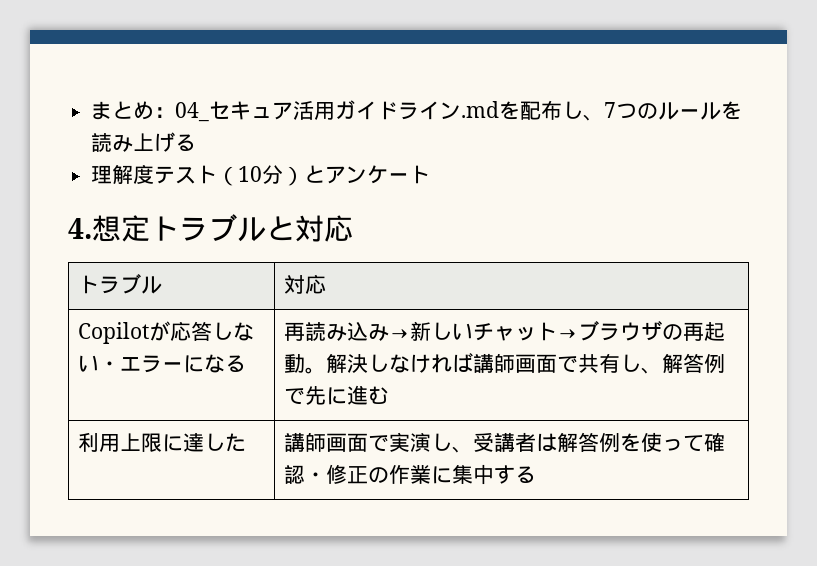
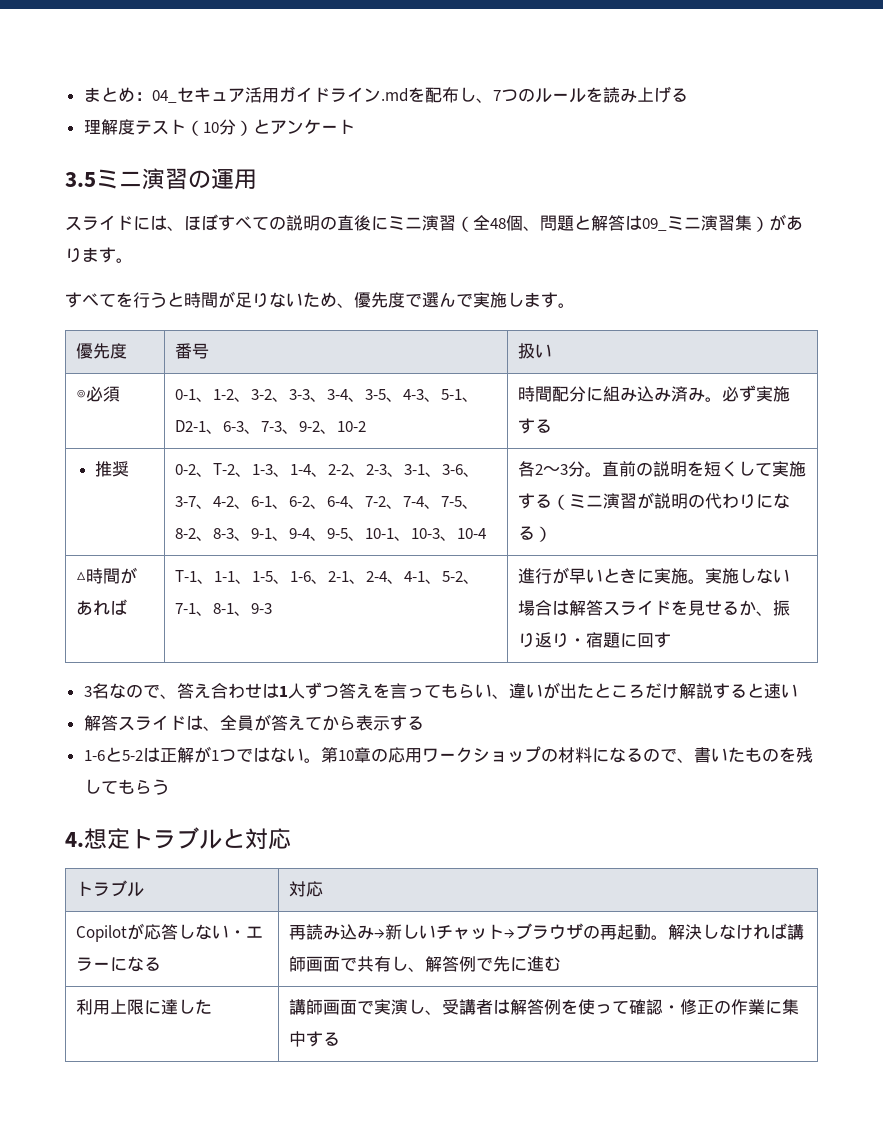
(431, 174) none -> [65,168,257,190] [65,214,803,232] [65,247,133,263] [65,291,575,308] [76,343,128,359] [175,343,210,359] [518,343,553,359] [76,386,121,402] [175,389,480,402] [175,420,367,434] [518,385,791,402] [518,418,553,434] [94,461,129,477] [175,463,481,477] [175,496,480,509] [175,528,487,541] [518,461,807,477] [518,492,791,510] [518,526,553,542] [76,567,138,584] [76,599,128,616] [175,570,481,584] [175,603,273,616] [518,567,791,584] [518,600,791,616] [518,632,672,648] [83,682,798,699] [83,714,424,731] [83,746,813,763] [83,779,169,795] // 3.5ミニ演習の運用 // スライドには、ほぼすべての説明の直後にミニ演習（全48個、問題と解答は09_ミニ演習集）があります。 // すべてを行うと時間が足りないため、優先度で選んで実施します。 // 優先度 | 番号 | 扱い // ◎必須 | 0-1、1-2、3-2、3-3、3-4、3-5、4-3、5-1、D2-1、6-3、7-3、9-2、10-2 | 時間配分に組み込み済み。必ず実施する // 推奨 | 0-2、T-2、1-3、1-4、2-2、2-3、3-1、3-6、3-7、4-2、6-1、6-2、6-4、7-2、7-4、7-5、8-2、8-3、9-1、9-4、9-5、10-1、10-3、10-4 | 各2〜3分。直前の説明を短くして実施する（ミニ演習が説明の代わりになる） // △時間があれば | T-1、1-1、1-5、1-6、2-1、2-4、4-1、5-2、7-1、8-1、9-3 | 進行が早いときに実施。実施しない場合は解答スライドを見せるか、振り返り・宿題に回す // 3名なので、答え合わせは1人ずつ答えを言ってもらい、違いが出たところだけ解説すると速い // 解答スライドは、全員が答えてから表示する // 1-6と5-2は正解が1つではない。第10章の応用ワークショップの材料になるので、書いたものを残してもらう

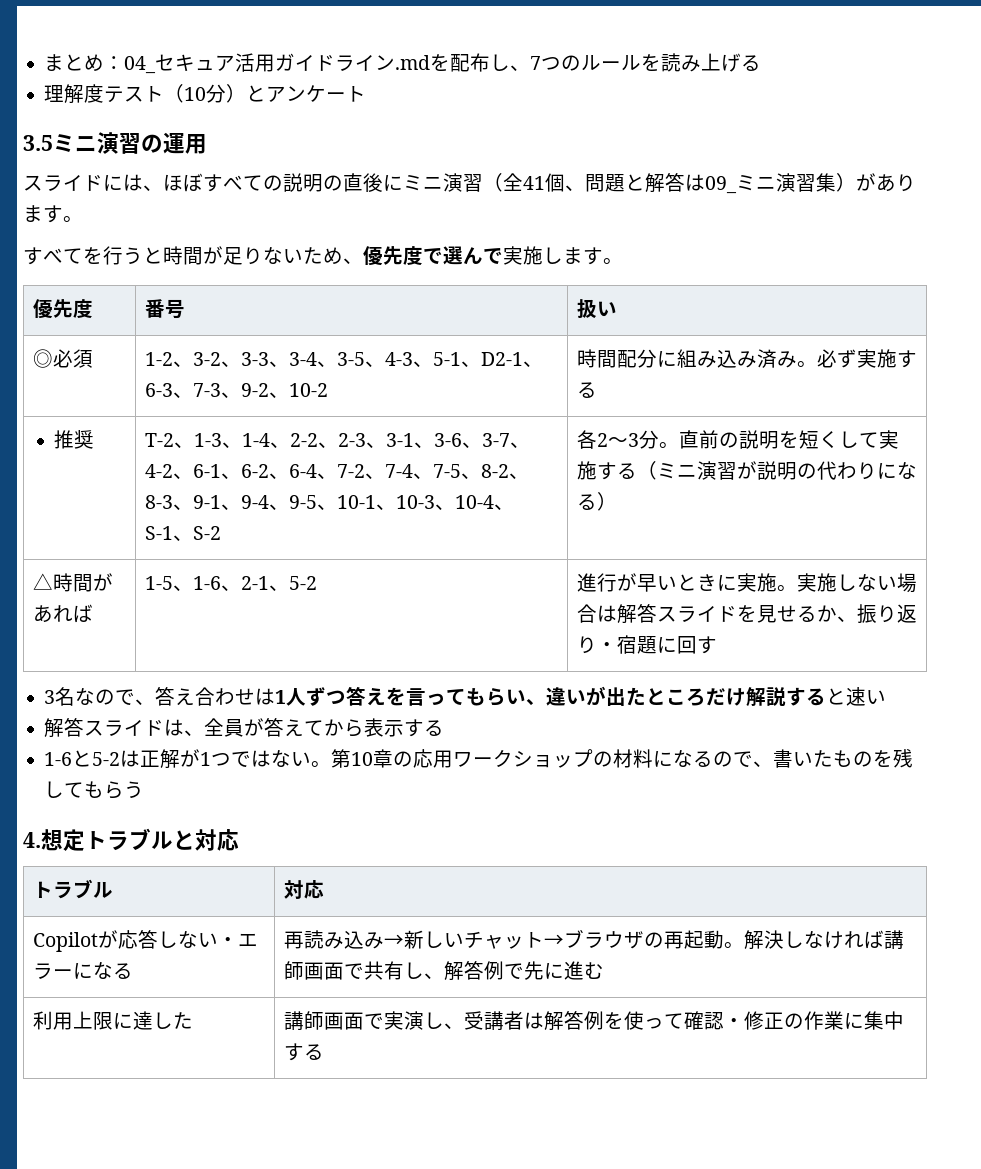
[490,218,506,229] 48 -> [523,176,545,190] 41
[175,389,214,402] 0-1、 -> (93, 358) none
[175,464,214,477] 0-2、 -> (95, 439) none
(487, 533) none -> [493,504,514,510] [144,526,221,541] 、S-1、S-2
[175,570,253,584] T-1、1-1、 -> (93, 613) none
[366,571,481,584] [175,603,273,616] 2-4、4-1、5-2、7-1、8-1、9-3 -> [288,576,317,590] 5-2

